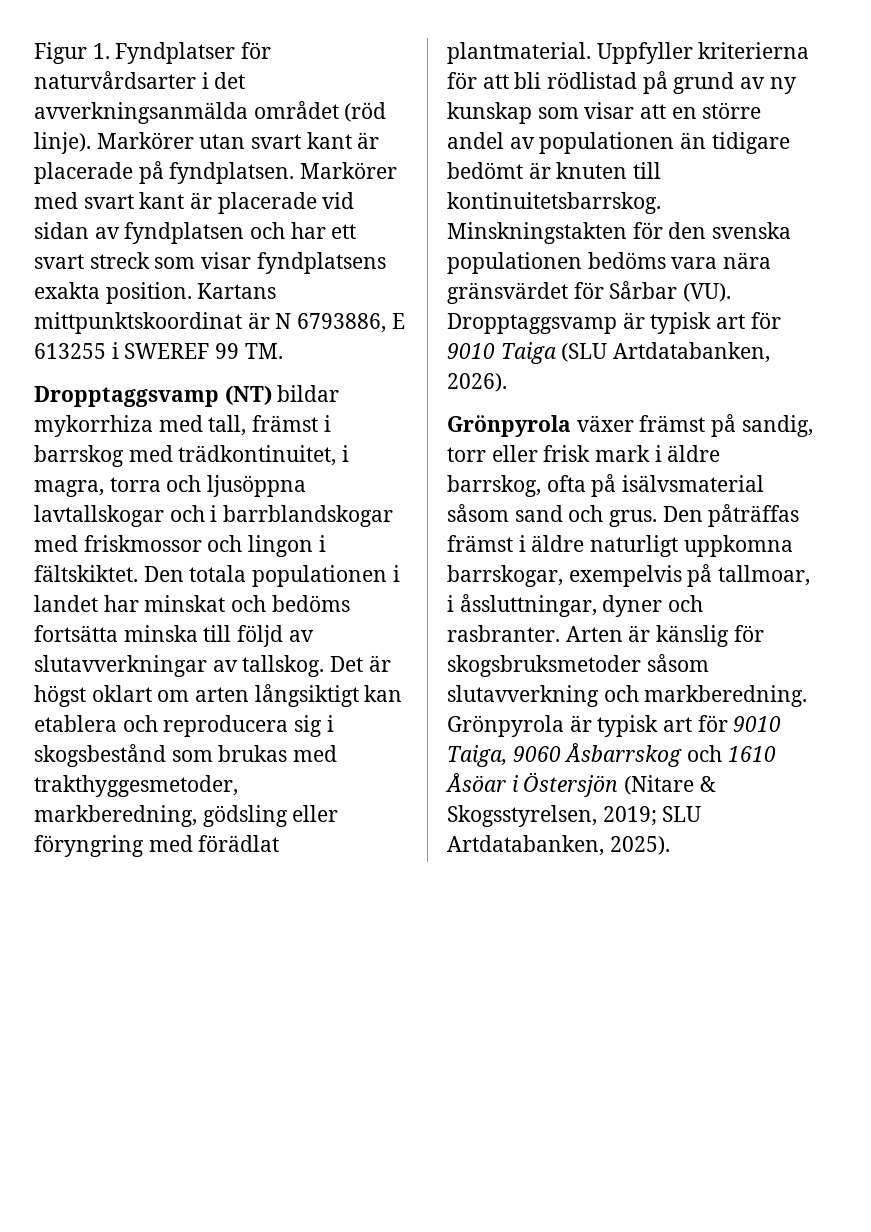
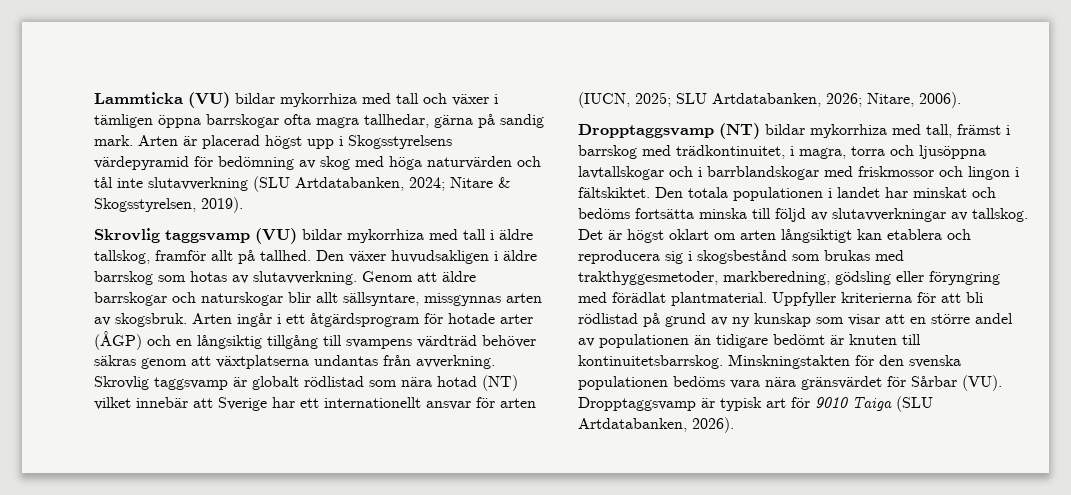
[34,42,272,64] [34,71,246,89] [34,101,387,124] [34,132,380,154] [34,161,398,184] [34,192,355,214] [34,222,357,244] [34,252,386,274] [34,282,277,304] [34,312,405,334] [34,342,283,359] Figur 1. Fyndplatser för naturvårdsarter i det avverkningsanmälda området (röd linje). Markörer utan svart kant är placerade på fyndplatsen. Markörer med svart kant är placerade vid sidan av fyndplatsen och har ett svart streck som visar fyndplatsens exakta position. Kartans mittpunktskoordinat är N 6793886, E 613255 i SWEREF 99 TM. -> [94,92,498,108] [94,114,544,128] [94,135,452,149] [94,156,541,170] [94,176,510,192] [94,197,243,213] [94,228,533,244] [94,250,537,264] [94,271,476,285] [94,292,542,306] [94,313,533,327] [94,331,536,350] [94,355,495,369] [94,375,518,391] [94,397,536,411] [578,92,961,108] Lammticka (VU) bildar mykorrhiza med tall och växer i tämligen öppna barrskogar ofta magra tallhedar, gärna på sandig mark. Arten är placerad högst upp i Skogsstyrelsens värdepyramid för bedömning av skog med höga naturvärden och tål inte slutavverkning (SLU Artdatabanken, 2024; Nitare & Skogsstyrelsen, 2019). // Skrovlig taggsvamp (VU) bildar mykorrhiza med tall i äldre tallskog, framför allt på tallhed. Den växer huvudsakligen i äldre barrskog som hotas av slutavverkning. Genom att äldre barrskogar och naturskogar blir allt sällsyntare, missgynnas arten av skogsbruk. Arten ingår i ett åtgärdsprogram för hotade arter (ÅGP) och en långsiktig tillgång till svampens värdträd behöver säkras genom att växtplatserna undantas från avverkning. Skrovlig taggsvamp är globalt rödlistad som nära hotad (NT) vilket innebär att Sverige har ett internationellt ansvar för arten (IUCN, 2025; SLU Artdatabanken, 2026; Nitare, 2006).
[447,414,813,437] [447,445,721,462] [447,474,765,497] [447,504,800,527] [447,535,793,557] [447,564,811,587] [447,594,704,617] [447,625,764,647] [447,654,709,677] [447,685,808,707] [447,715,782,737] [447,743,776,767] [445,772,716,797] [447,805,702,827] [447,835,670,856] // Grönpyrola växer främst på sandig, torr eller frisk mark i äldre barrskog, ofta på isälvsmaterial såsom sand och grus. Den påträffas främst i äldre naturligt uppkomna barrskogar, exempelvis på tallmoar, i åssluttningar, dyner och rasbranter. Arten är känslig för skogsbruksmetoder såsom slutavverkning och markberedning. Grönpyrola är typisk art för 9010 Taiga, 9060 Åsbarrskog och 1610 Åsöar i Östersjön (Nitare & Skogsstyrelsen, 2019; SLU Artdatabanken, 2025). -> (734, 425) none

